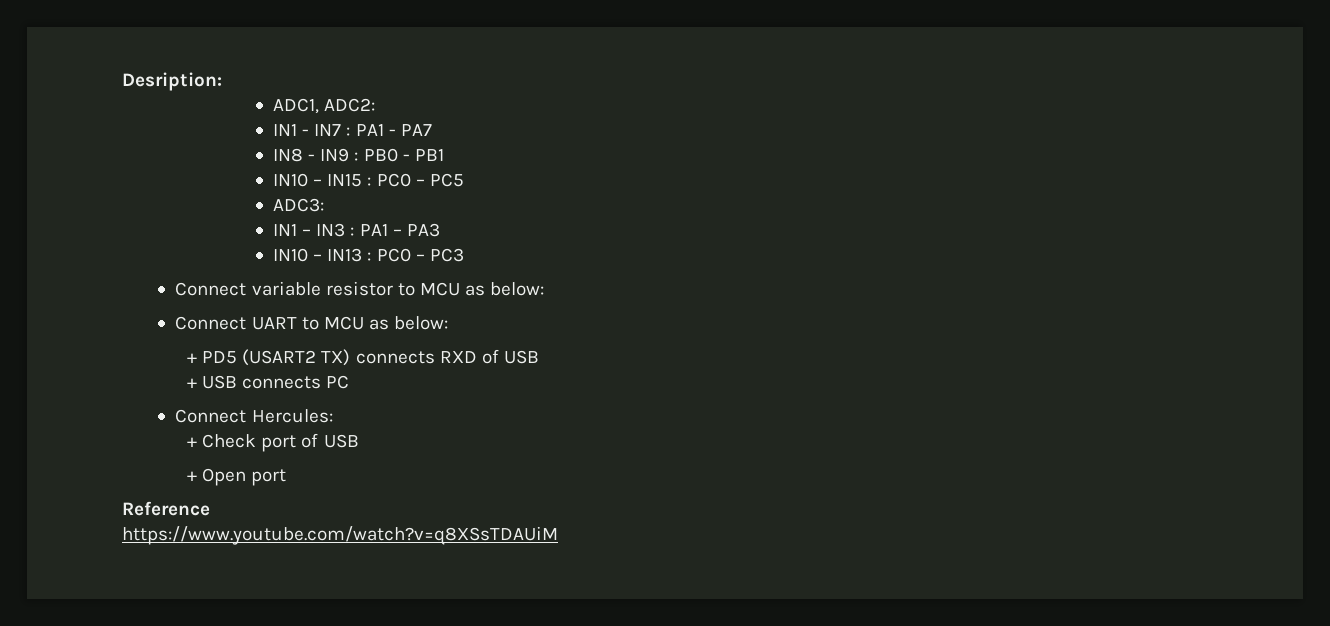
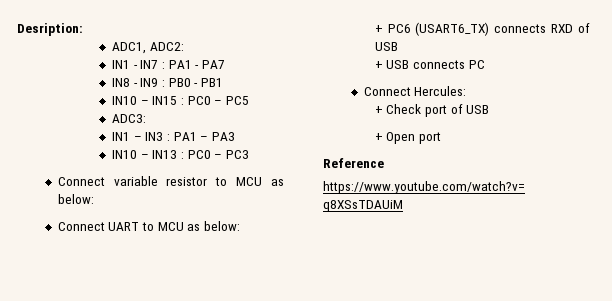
[202,349,351,366] PD5 (USART2 TX) -> [387,22,490,36] PC6 (USART6_TX)

